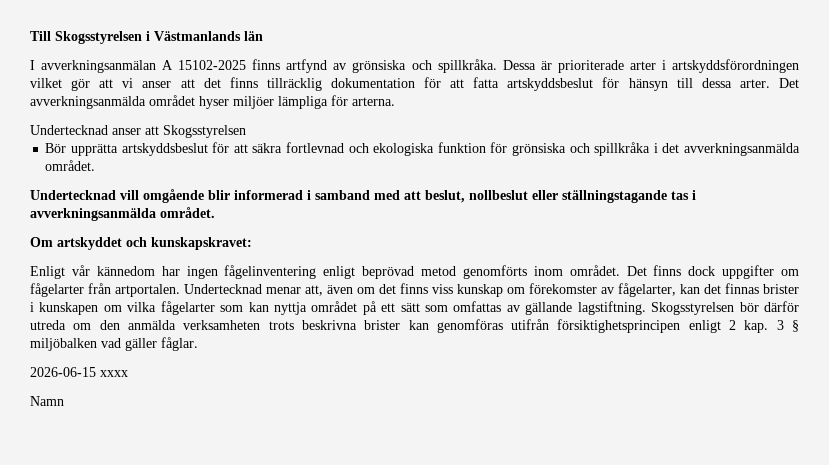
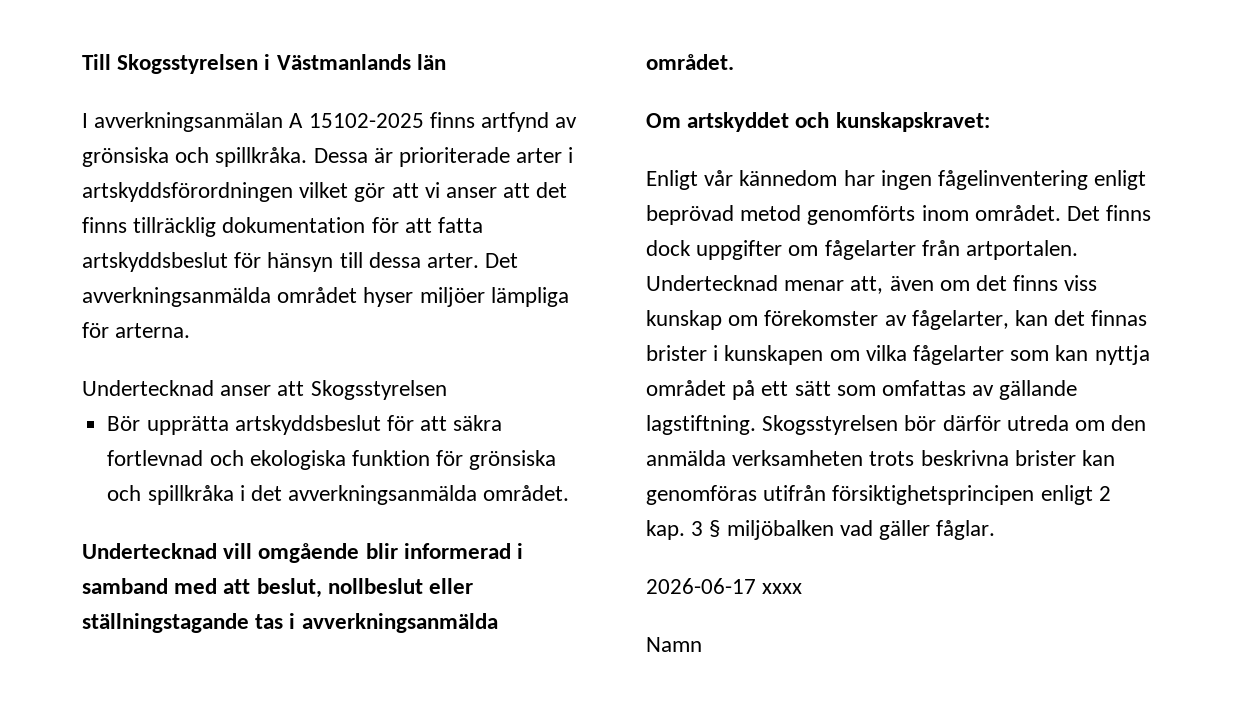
[30,367,96,377] 2026-06-15 -> [646,578,756,594] 2026-06-17

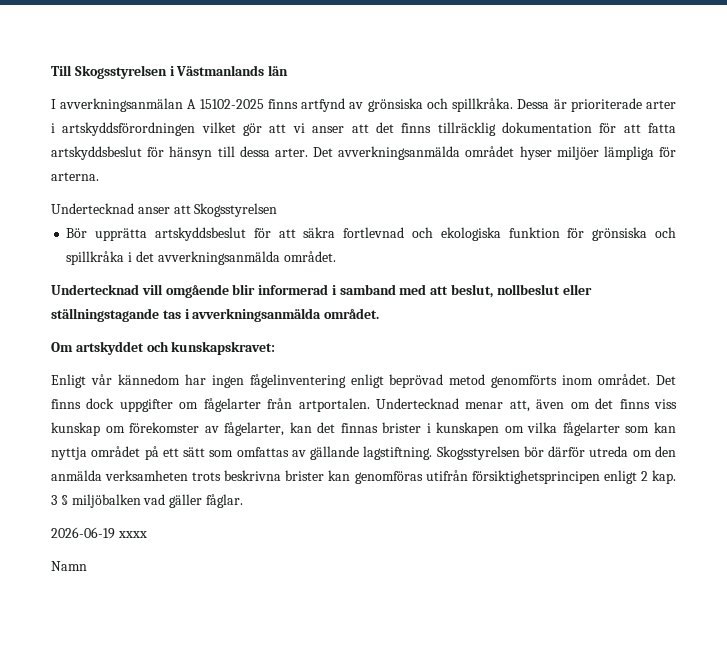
[646,578,756,594] 2026-06-17 -> [51,527,115,539] 2026-06-19

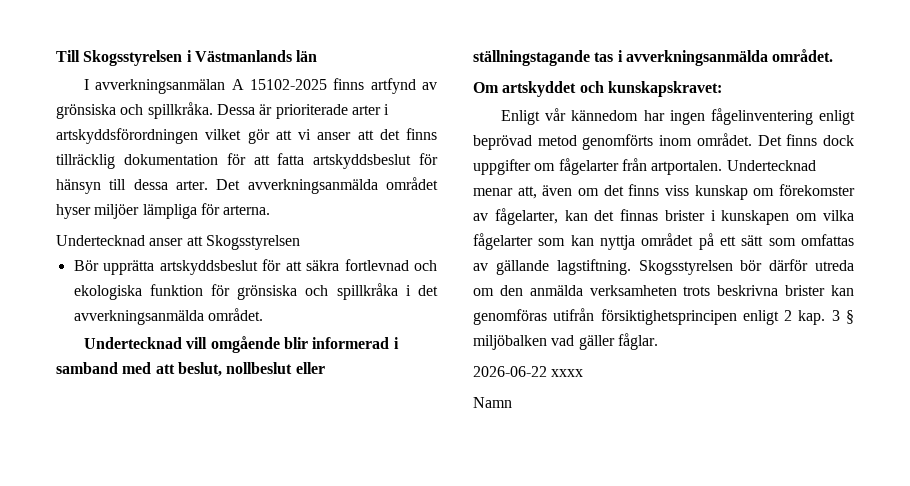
[51,527,115,539] 2026-06-19 -> [473,366,547,377] 2026-06-22

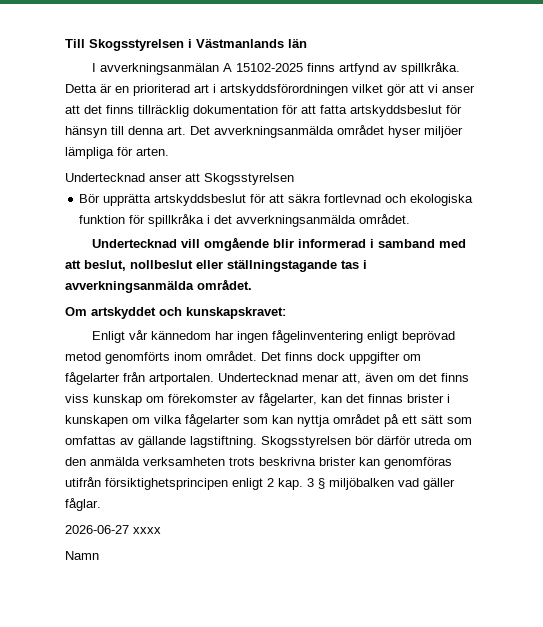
[56,102,381,119] grönsiska och spillkråka. Dessa är prioriterade arter -> [400,62,460,75] [65,84,209,96] spillkråka. Detta är en prioriterad art
[133,179,208,190] dessa arter. -> [128,126,186,135] denna art.
[223,205,271,215] arterna. -> [136,147,169,156] arten.
[237,285,329,300] grönsiska och -> (146, 219) none
[473,366,547,377] 2026-06-22 -> [65,525,129,534] 2026-06-27

